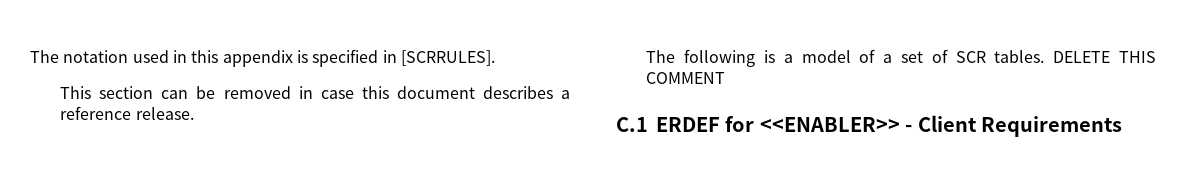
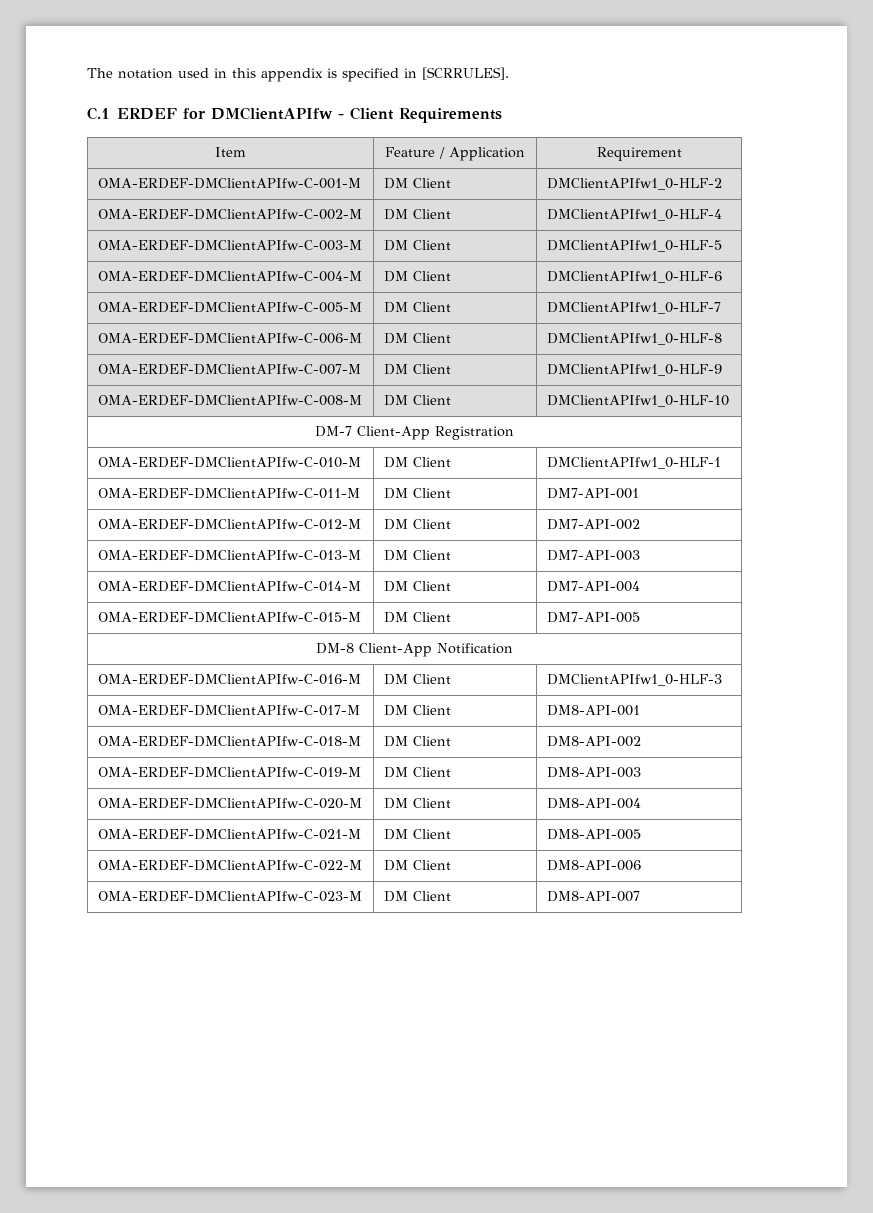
[60,86,571,99] [60,106,194,120] [646,49,1157,67] [646,72,726,84] // This section can be removed in case this document describes a reference release. // The following is a model of a set of SCR tables. DELETE THIS COMMENT -> (509, 73) none
[759,117,900,132] <<ENABLER>> -> [211,107,334,120] DMClientAPIfw
(1122, 126) none -> [215,147,246,157] [385,147,525,161] [596,147,682,161] [97,178,361,189] [383,178,451,189] [546,178,722,190] [97,209,362,220] [383,209,451,220] [546,209,722,221] [97,240,362,251] [383,240,451,251] [546,240,722,252] [97,271,362,282] [383,271,451,282] [546,271,722,283] [97,302,362,313] [383,302,451,313] [546,302,721,314] [97,333,362,344] [383,333,451,344] [546,333,722,345] [97,364,361,375] [383,364,451,375] [546,364,722,376] [97,395,362,406] [383,395,451,406] [546,395,729,407] [315,426,514,440] [97,457,361,468] [383,457,451,468] [546,457,721,469] [97,488,360,499] [383,488,451,499] [546,488,639,499] [97,519,361,530] [383,519,451,530] [546,519,640,530] [97,550,361,561] [383,550,451,561] [546,550,640,561] [97,581,361,592] [383,581,451,592] [546,581,640,592] [97,612,361,623] [383,612,451,623] [546,612,640,623] [316,643,513,657] [97,674,361,685] [383,674,451,685] [546,674,722,686] [97,705,360,716] [383,705,451,716] [546,705,640,716] [97,736,361,747] [383,736,451,747] [546,736,641,747] [97,767,361,778] [383,767,451,778] [546,767,641,778] [97,798,362,809] [383,798,451,809] [546,798,641,809] [97,829,361,840] [383,829,451,840] [546,829,641,840] [97,860,362,871] [383,860,451,871] [546,860,641,871] [97,891,362,902] [383,891,451,902] [546,891,640,902] // Item | Feature / Application | Requirement // OMA-ERDEF-DMClientAPIfw-C-001-M | DM Client | DMClientAPIfw1_0-HLF-2 // OMA-ERDEF-DMClientAPIfw-C-002-M | DM Client | DMClientAPIfw1_0-HLF-4 // OMA-ERDEF-DMClientAPIfw-C-003-M | DM Client | DMClientAPIfw1_0-HLF-5 // OMA-ERDEF-DMClientAPIfw-C-004-M | DM Client | DMClientAPIfw1_0-HLF-6 // OMA-ERDEF-DMClientAPIfw-C-005-M | DM Client | DMClientAPIfw1_0-HLF-7 // OMA-ERDEF-DMClientAPIfw-C-006-M | DM Client | DMClientAPIfw1_0-HLF-8 // OMA-ERDEF-DMClientAPIfw-C-007-M | DM Client | DMClientAPIfw1_0-HLF-9 // OMA-ERDEF-DMClientAPIfw-C-008-M | DM Client | DMClientAPIfw1_0-HLF-10 // DM-7 Client-App Registration // OMA-ERDEF-DMClientAPIfw-C-010-M | DM Client | DMClientAPIfw1_0-HLF-1 // OMA-ERDEF-DMClientAPIfw-C-011-M | DM Client | DM7-API-001 // OMA-ERDEF-DMClientAPIfw-C-012-M | DM Client | DM7-API-002 // OMA-ERDEF-DMClientAPIfw-C-013-M | DM Client | DM7-API-003 // OMA-ERDEF-DMClientAPIfw-C-014-M | DM Client | DM7-API-004 // OMA-ERDEF-DMClientAPIfw-C-015-M | DM Client | DM7-API-005 // DM-8 Client-App Notification // OMA-ERDEF-DMClientAPIfw-C-016-M | DM Client | DMClientAPIfw1_0-HLF-3 // OMA-ERDEF-DMClientAPIfw-C-017-M | DM Client | DM8-API-001 // OMA-ERDEF-DMClientAPIfw-C-018-M | DM Client | DM8-API-002 // OMA-ERDEF-DMClientAPIfw-C-019-M | DM Client | DM8-API-003 // OMA-ERDEF-DMClientAPIfw-C-020-M | DM Client | DM8-API-004 // OMA-ERDEF-DMClientAPIfw-C-021-M | DM Client | DM8-API-005 // OMA-ERDEF-DMClientAPIfw-C-022-M | DM Client | DM8-API-006 // OMA-ERDEF-DMClientAPIfw-C-023-M | DM Client | DM8-API-007

